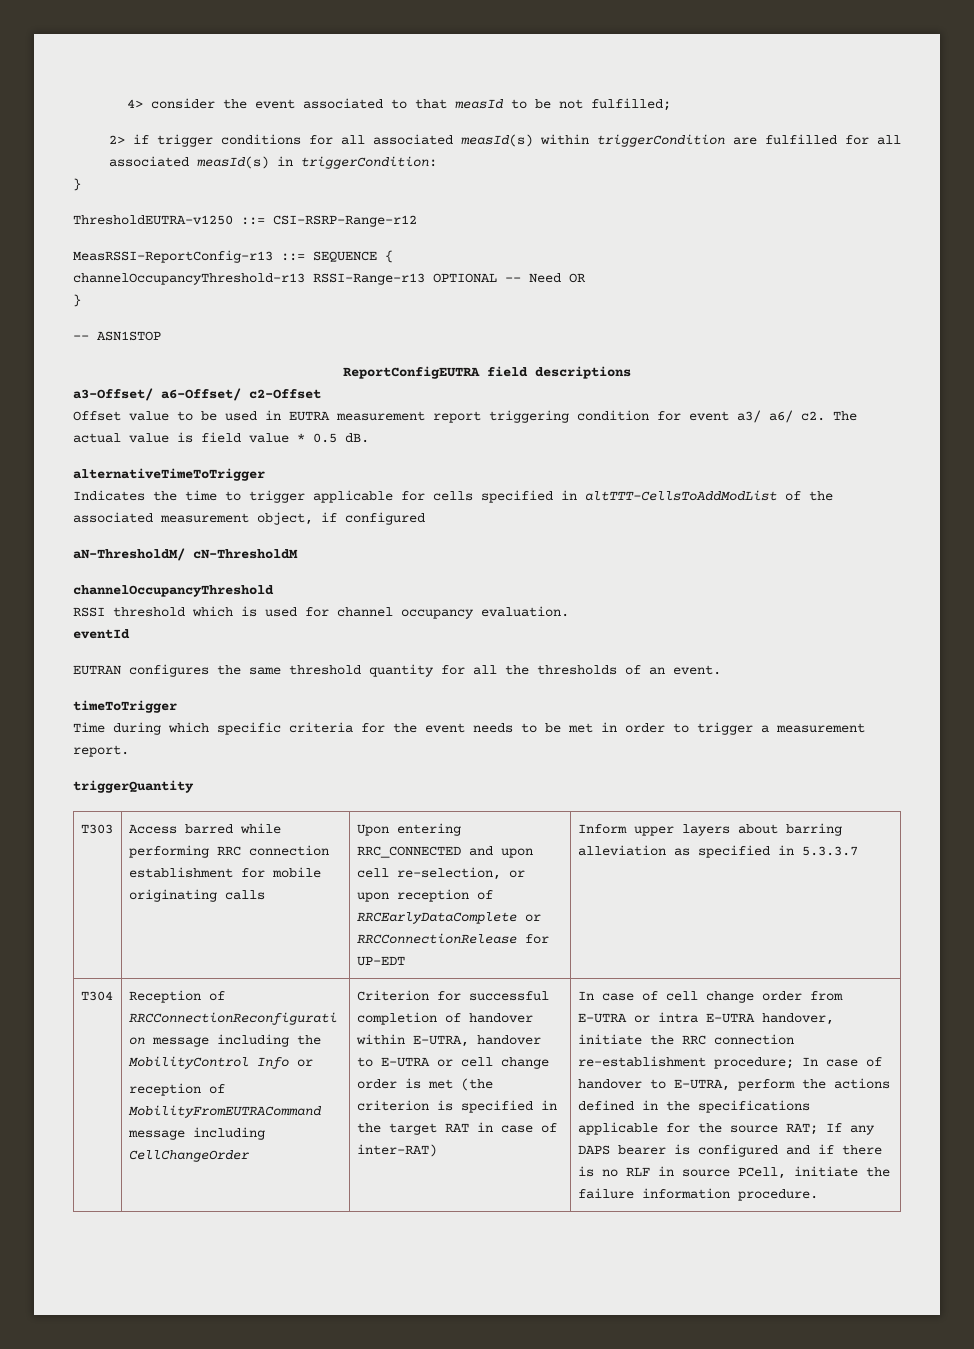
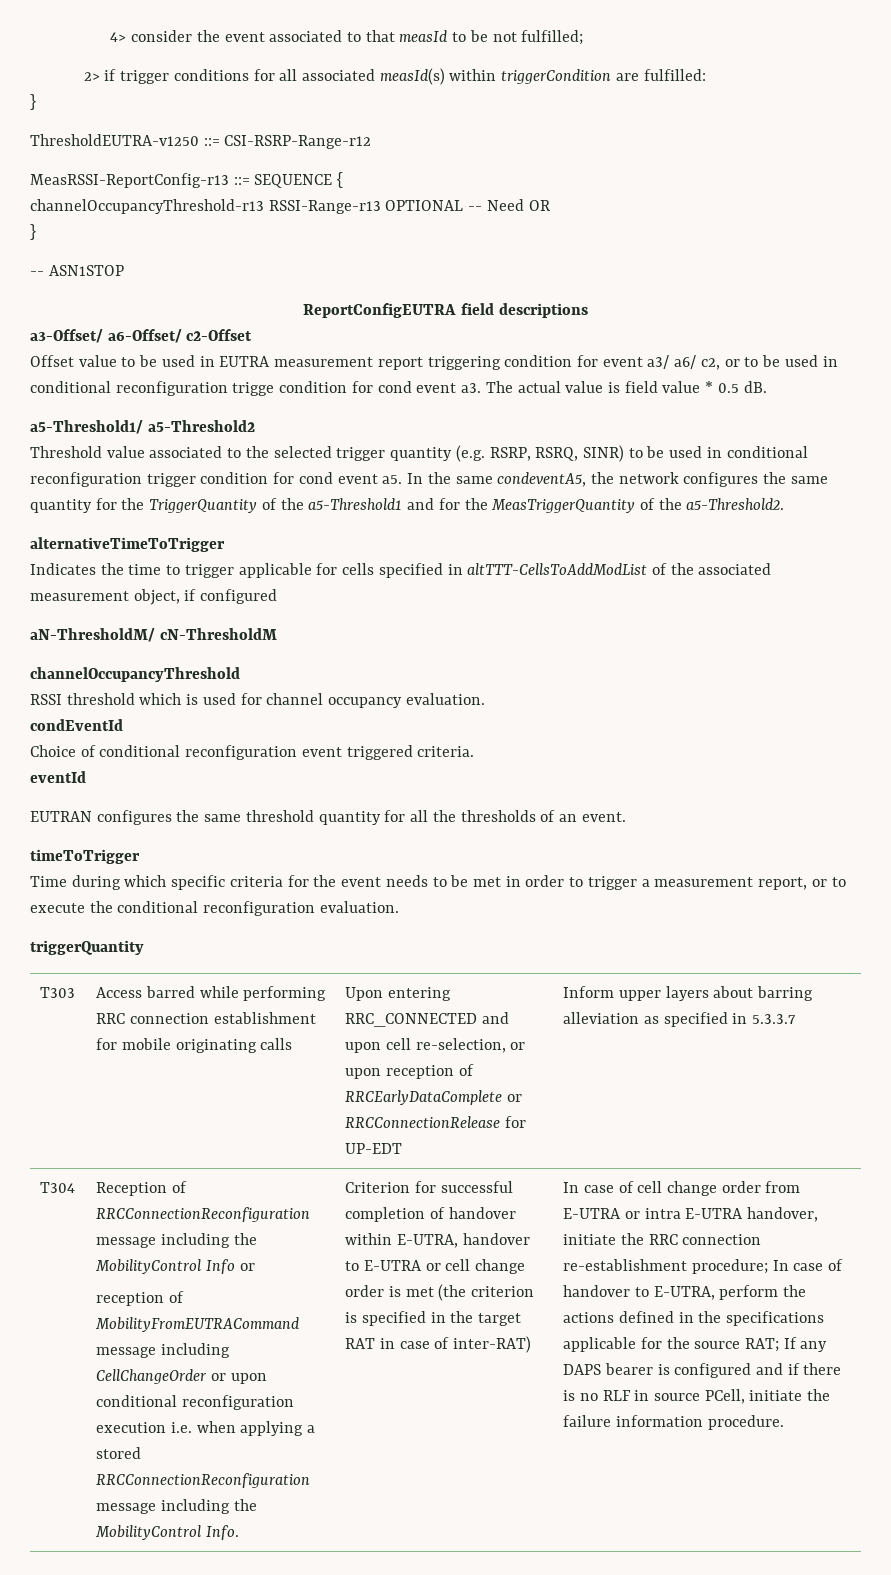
[764,134,901,145] [108,156,437,169] fulfilled for all associated measId(s) in triggerCondition: -> [643,69,706,81] fulfilled:
[801,411,825,421] c2. -> [700,355,838,370] [30,381,482,396] c2, or to be used in conditional reconfiguration trigge condition for cond event a3.
(369, 438) none -> [30,420,255,434] [30,445,808,462] [30,472,828,487] [30,498,785,513] // a5-Threshold1/ a5-Threshold2 // Threshold value associated to the selected trigger quantity (e.g. RSRP, RSRQ, SINR) to be used in conditional reconfiguration trigger condition for cond event a5. In the same condeventA5, the network configures the same quantity for the TriggerQuantity of the a5-Threshold1 and for the MeasTriggerQuantity of the a5-Threshold2.
(569, 611) none -> [30,719,123,731] [30,745,475,760] // condEventId // Choice of conditional reconfiguration event triggered criteria.
[73,745,129,757] report. -> [758,877,846,890] [30,901,399,916] report, or to execute the conditional reconfiguration evaluation.
(250, 1156) none -> [210,1373,267,1384] [96,1395,294,1410] [96,1421,315,1436] [96,1447,142,1459] [96,1473,311,1488] [96,1499,257,1514] [95,1525,239,1540] or upon conditional reconfiguration execution i.e. when applying a stored RRCConnectionReconfiguration message including the MobilityControl Info.

